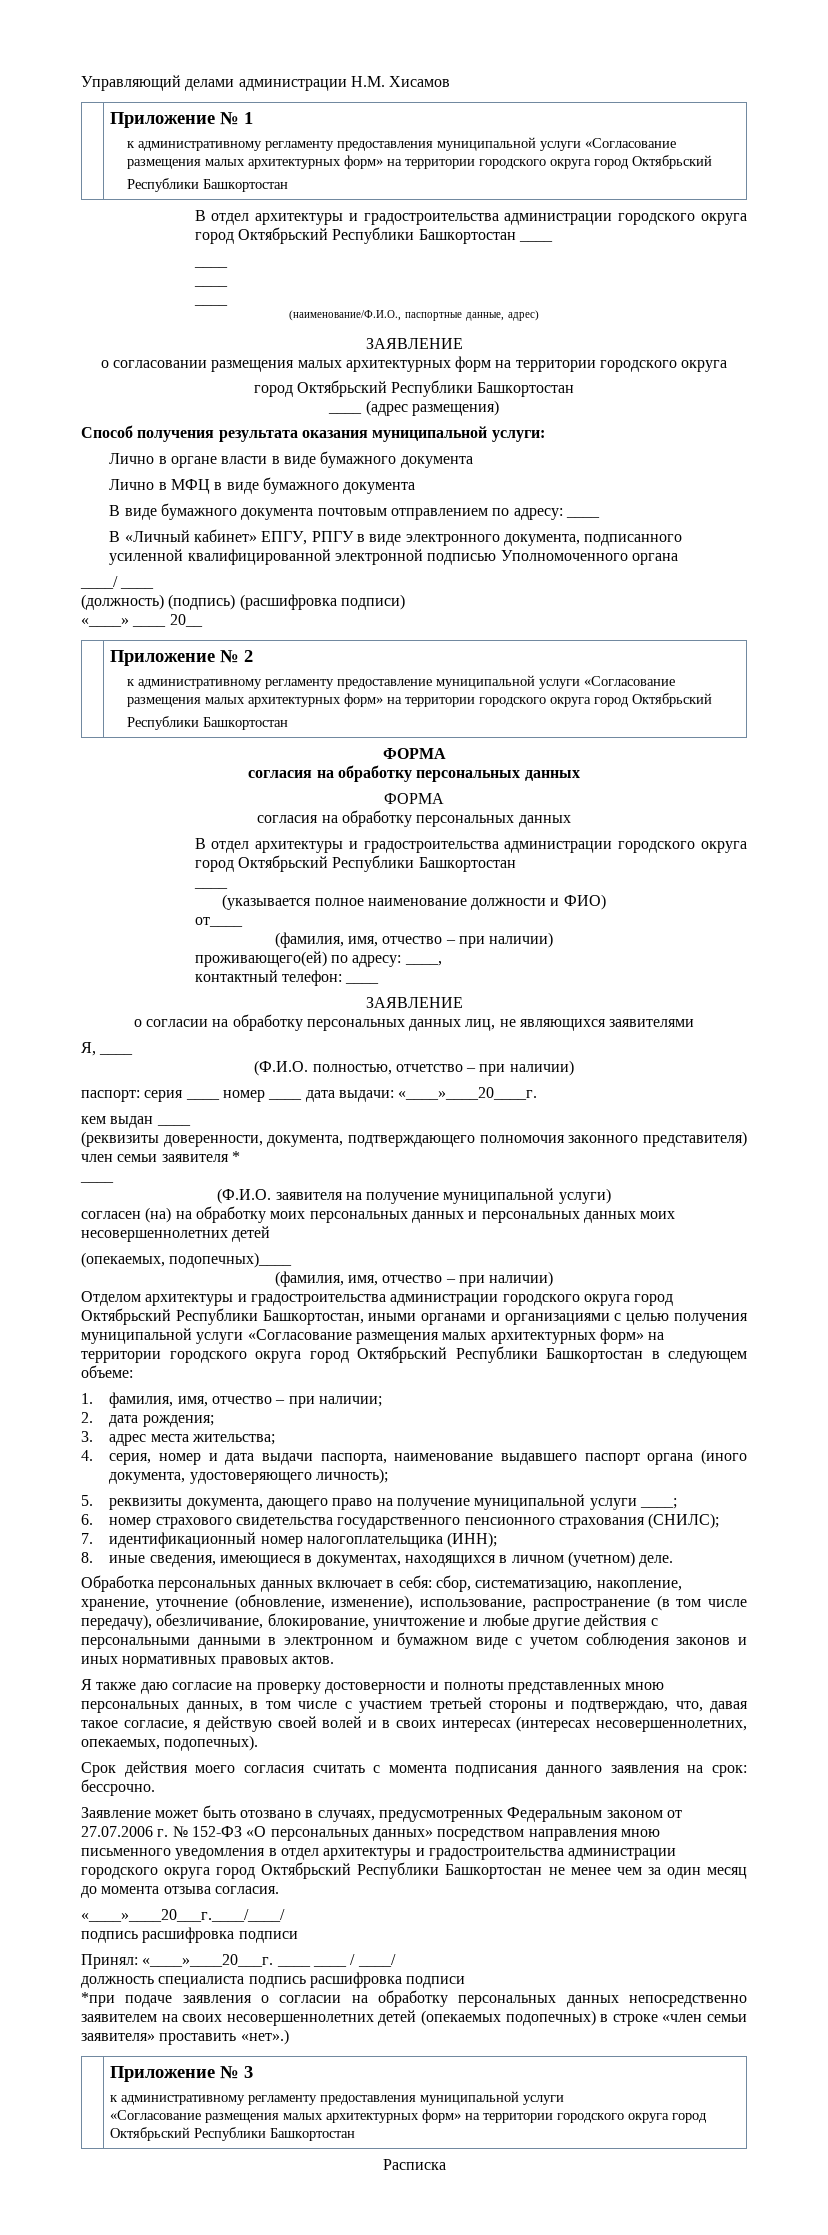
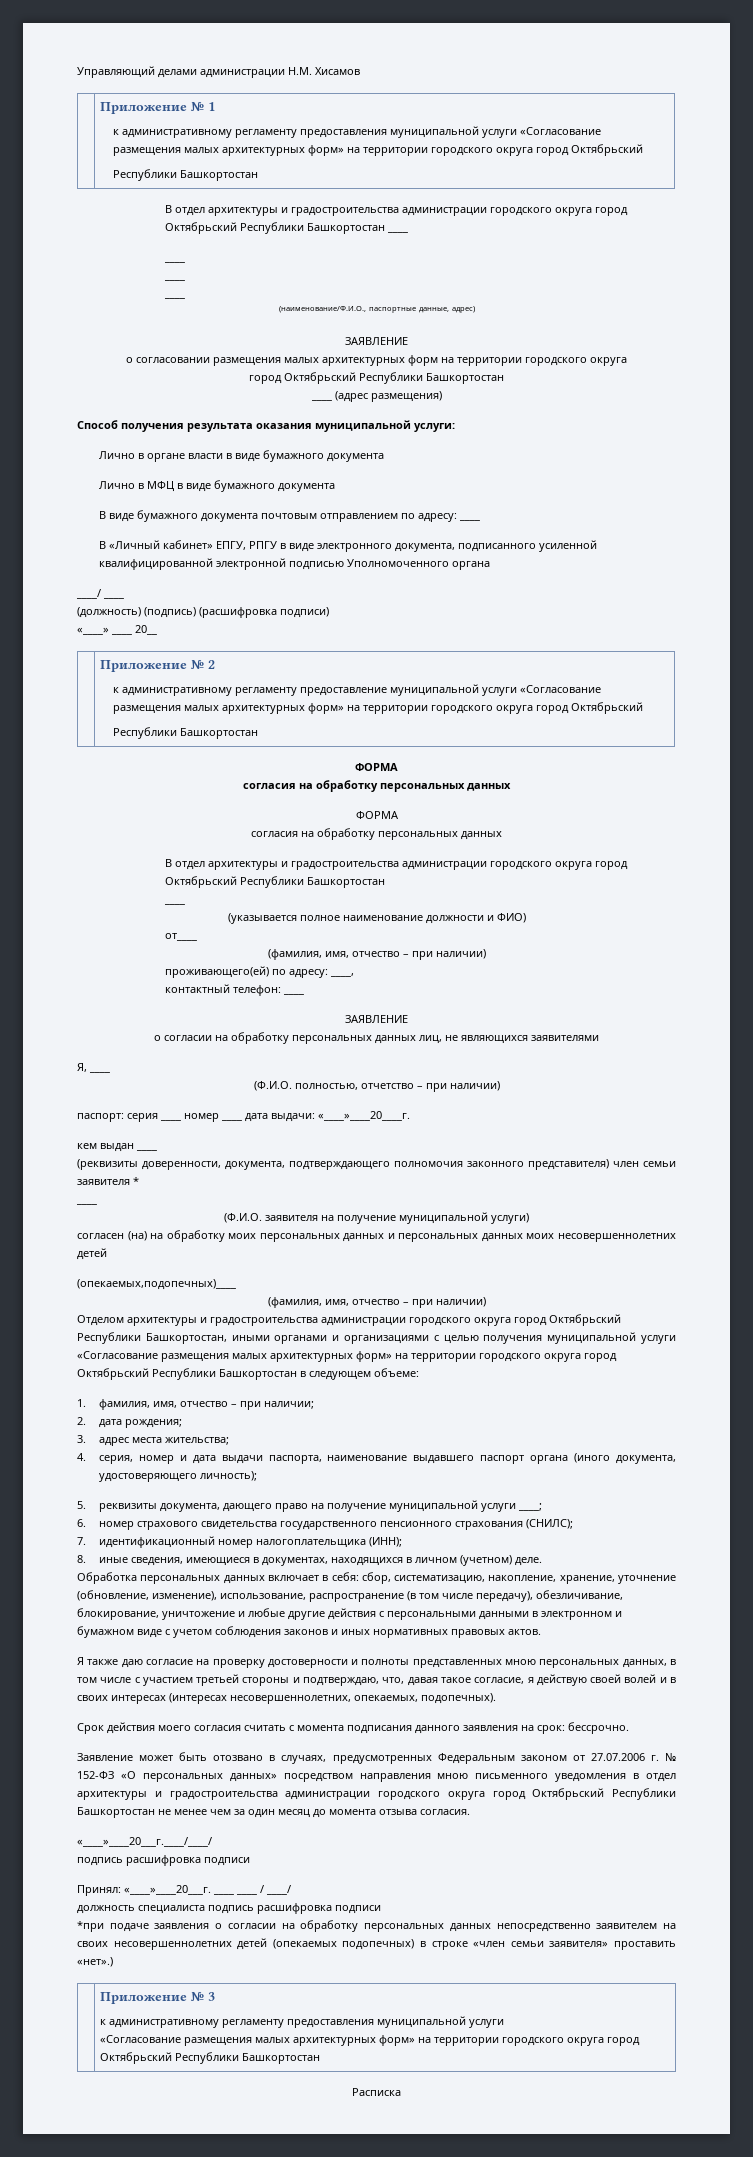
[81,1252,293,1268] (опекаемых, подопечных)____ -> [77,1279,236,1290] (опекаемых,подопечных)____

